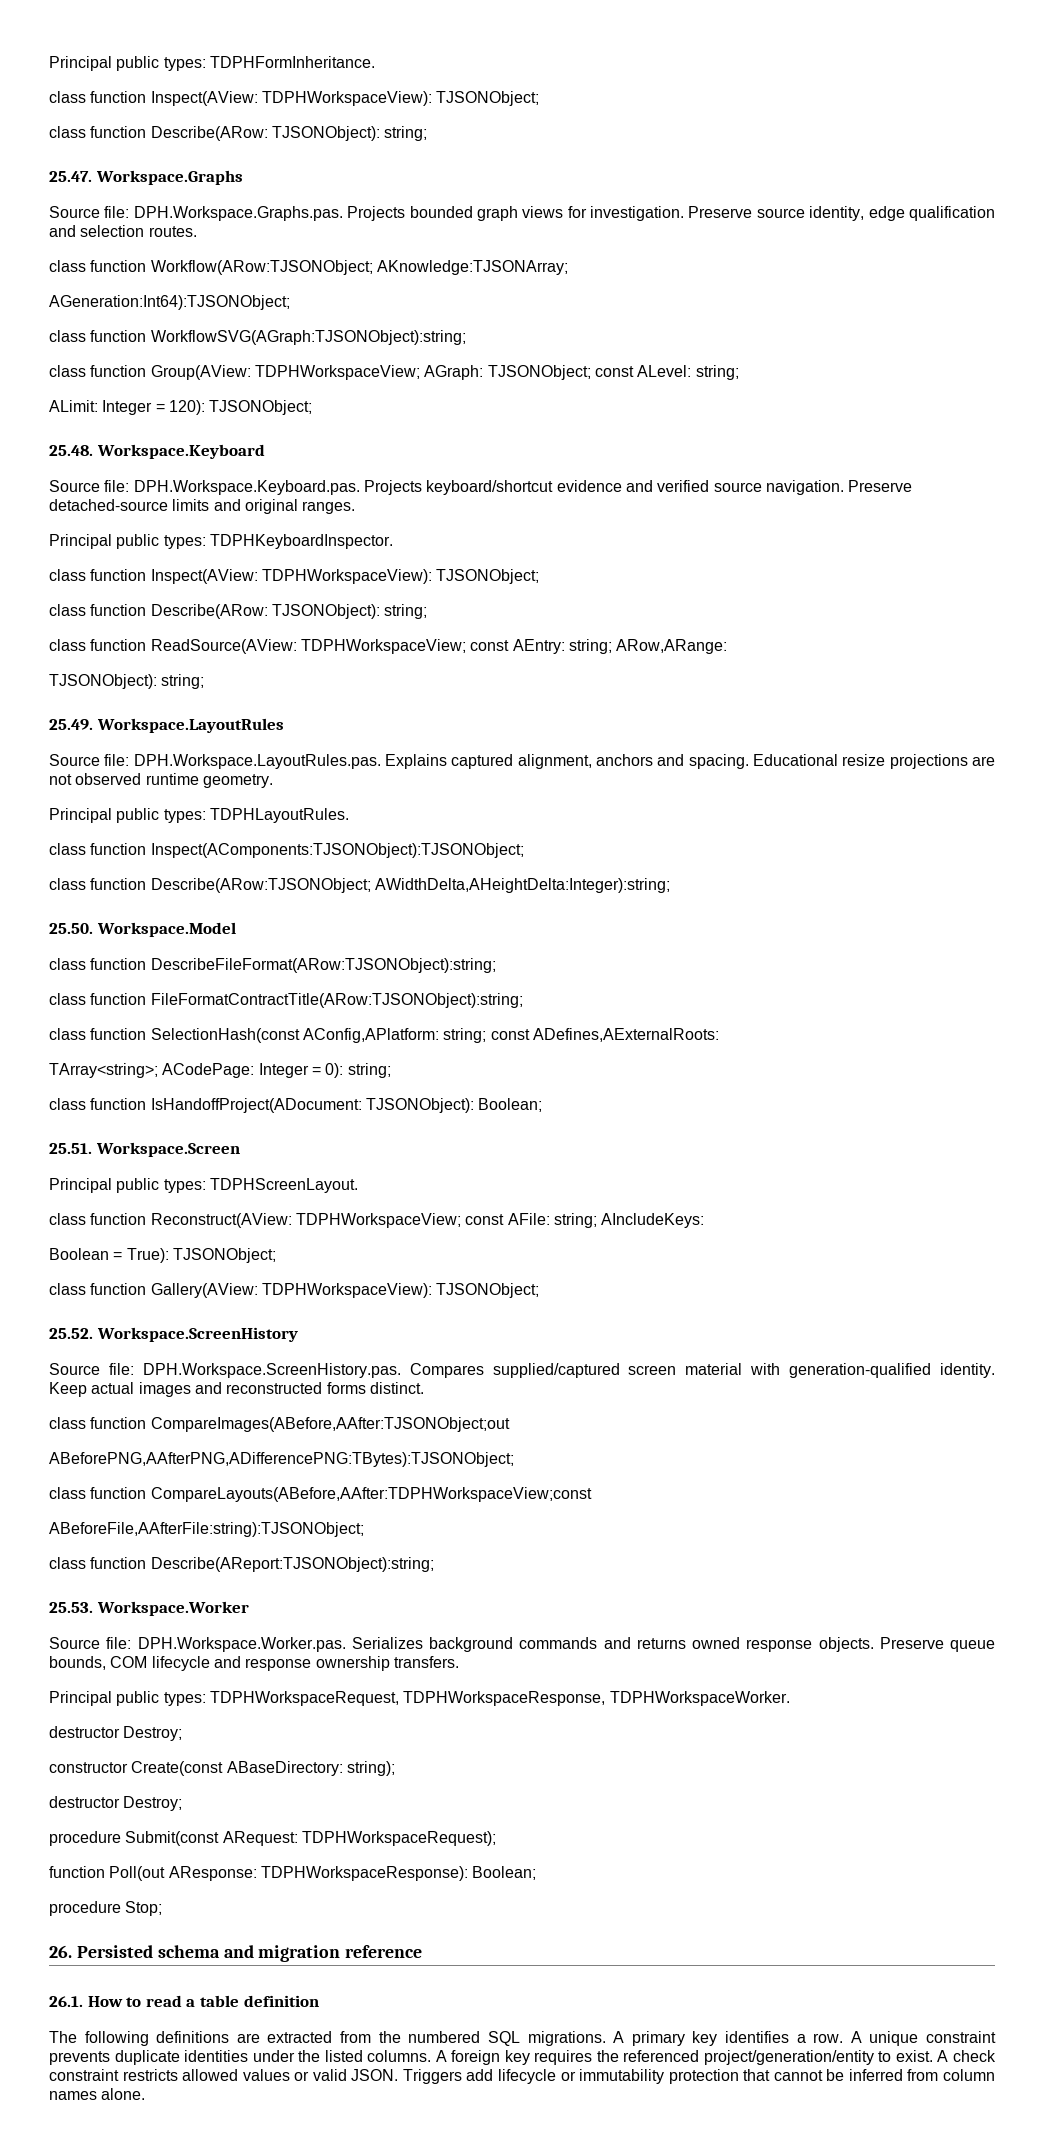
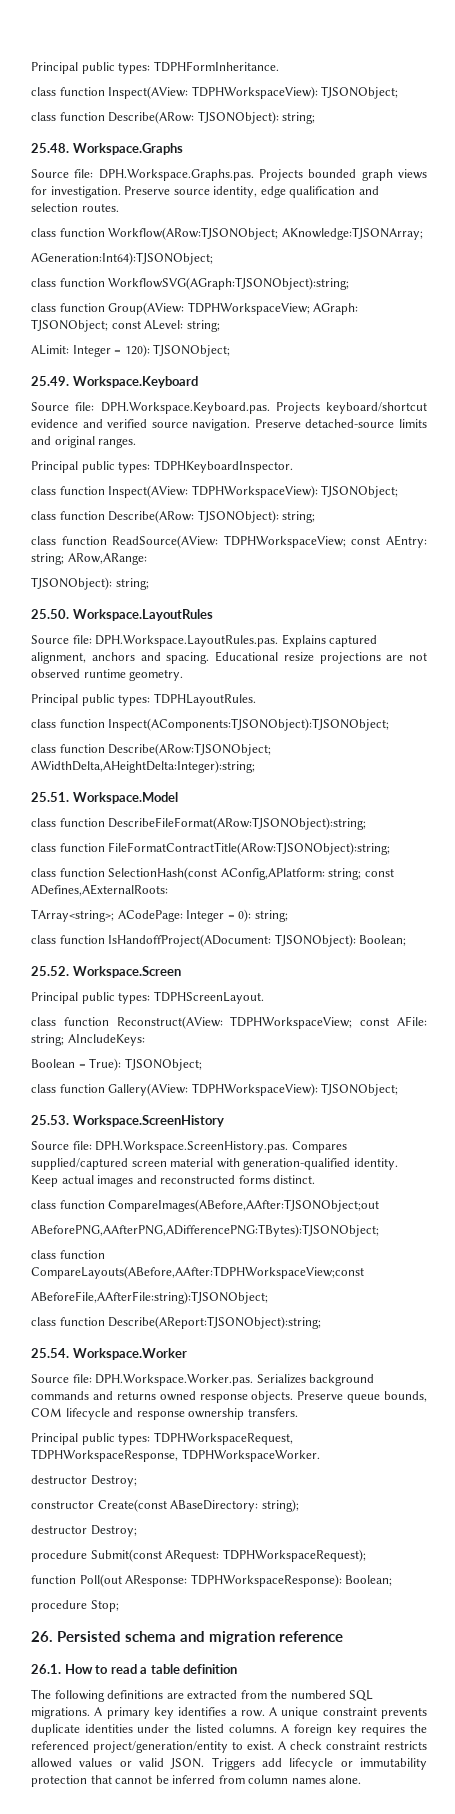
[49,171,92,182] 25.47. -> [31,143,69,153] 25.48.
[49,445,93,456] 25.48. -> [31,376,69,386] 25.49.
[49,719,93,730] 25.49. -> [31,609,69,619] 25.50.
[49,923,93,934] 25.50. -> [31,792,69,802] 25.51.
[49,1143,92,1154] 25.51. -> [31,966,69,976] 25.52.
[49,1328,93,1339] 25.52. -> [31,1115,69,1125] 25.53.
[49,1602,93,1613] 25.53. -> [31,1348,69,1358] 25.54.

